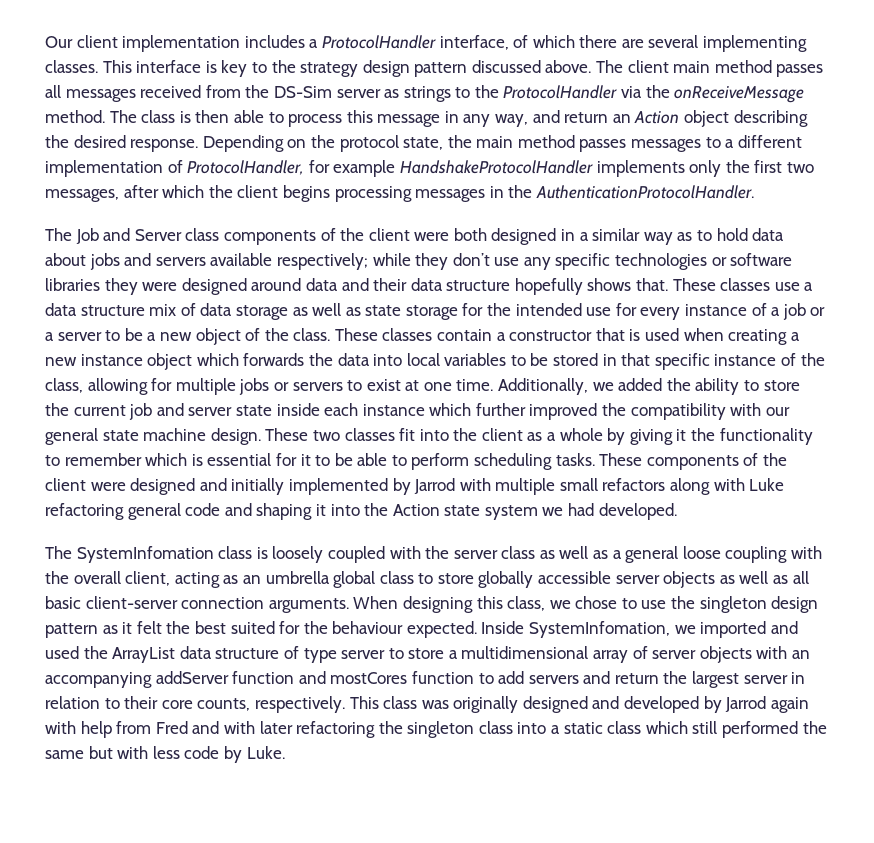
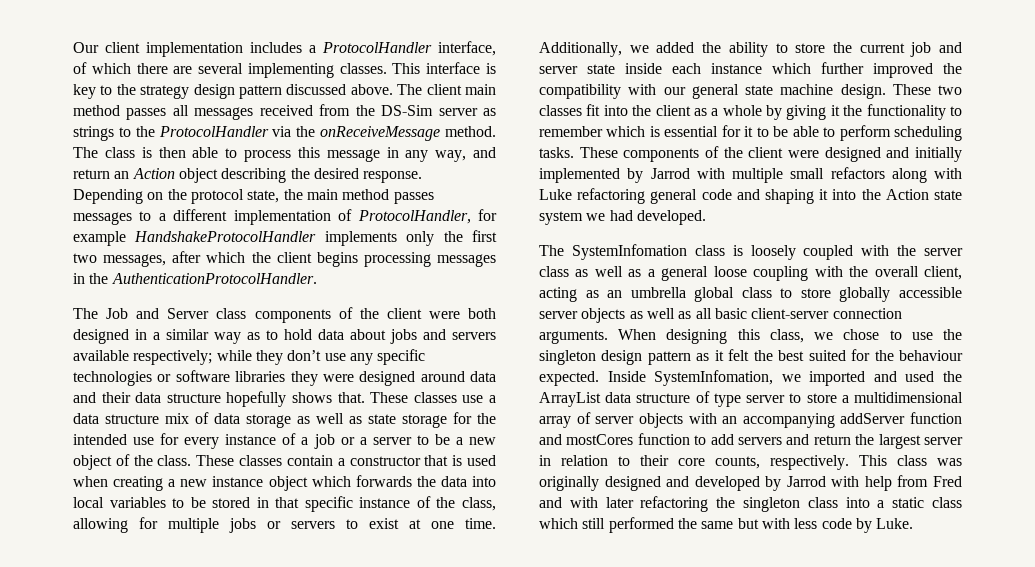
[770,697,809,713] again -> (826, 481) none

